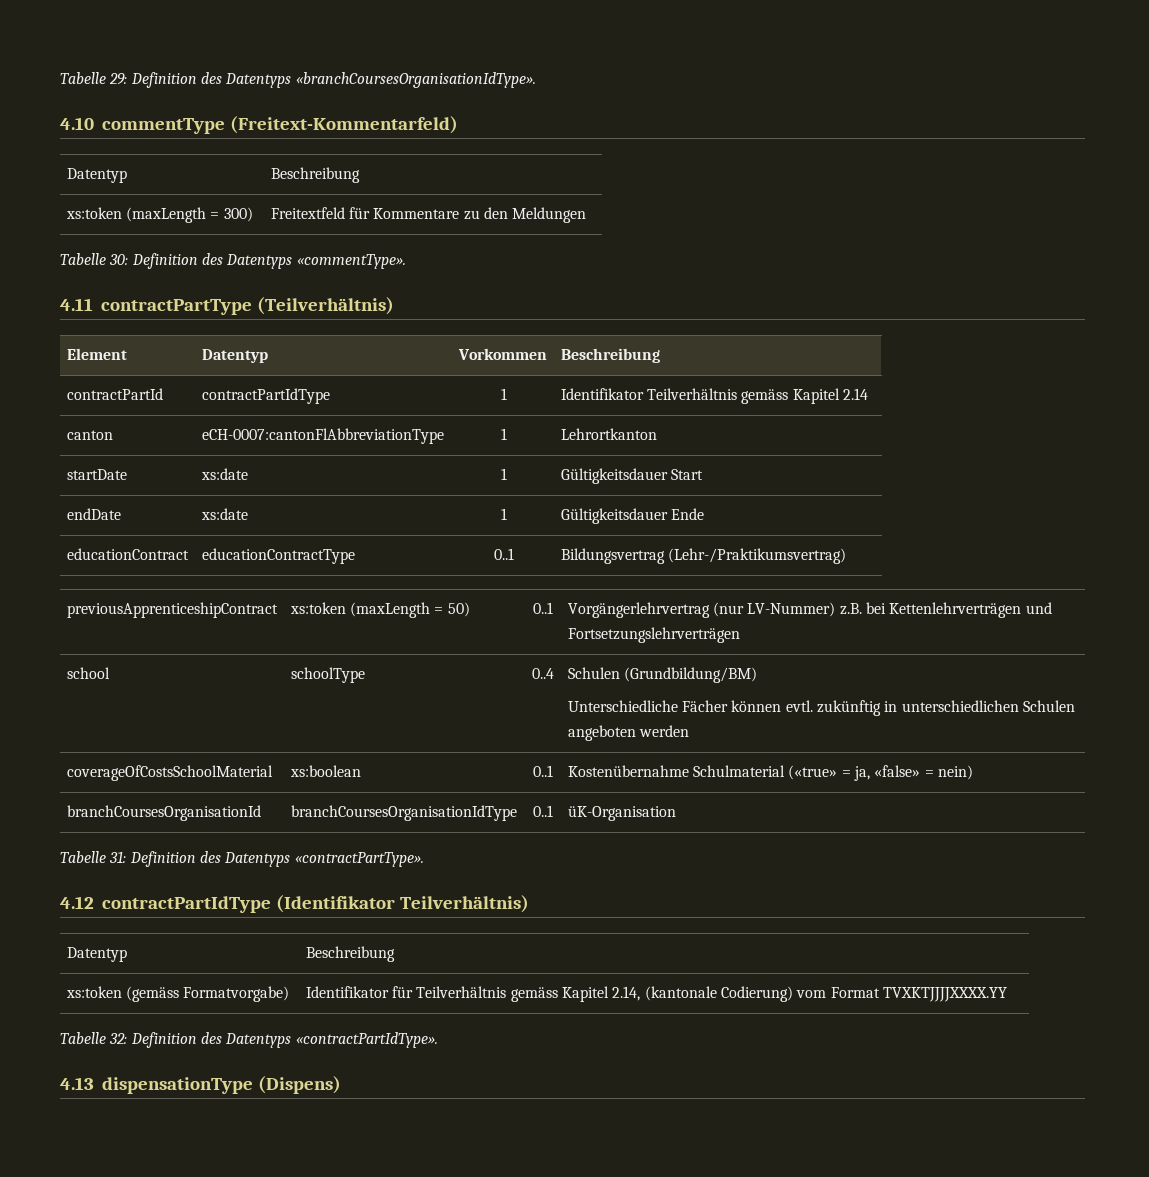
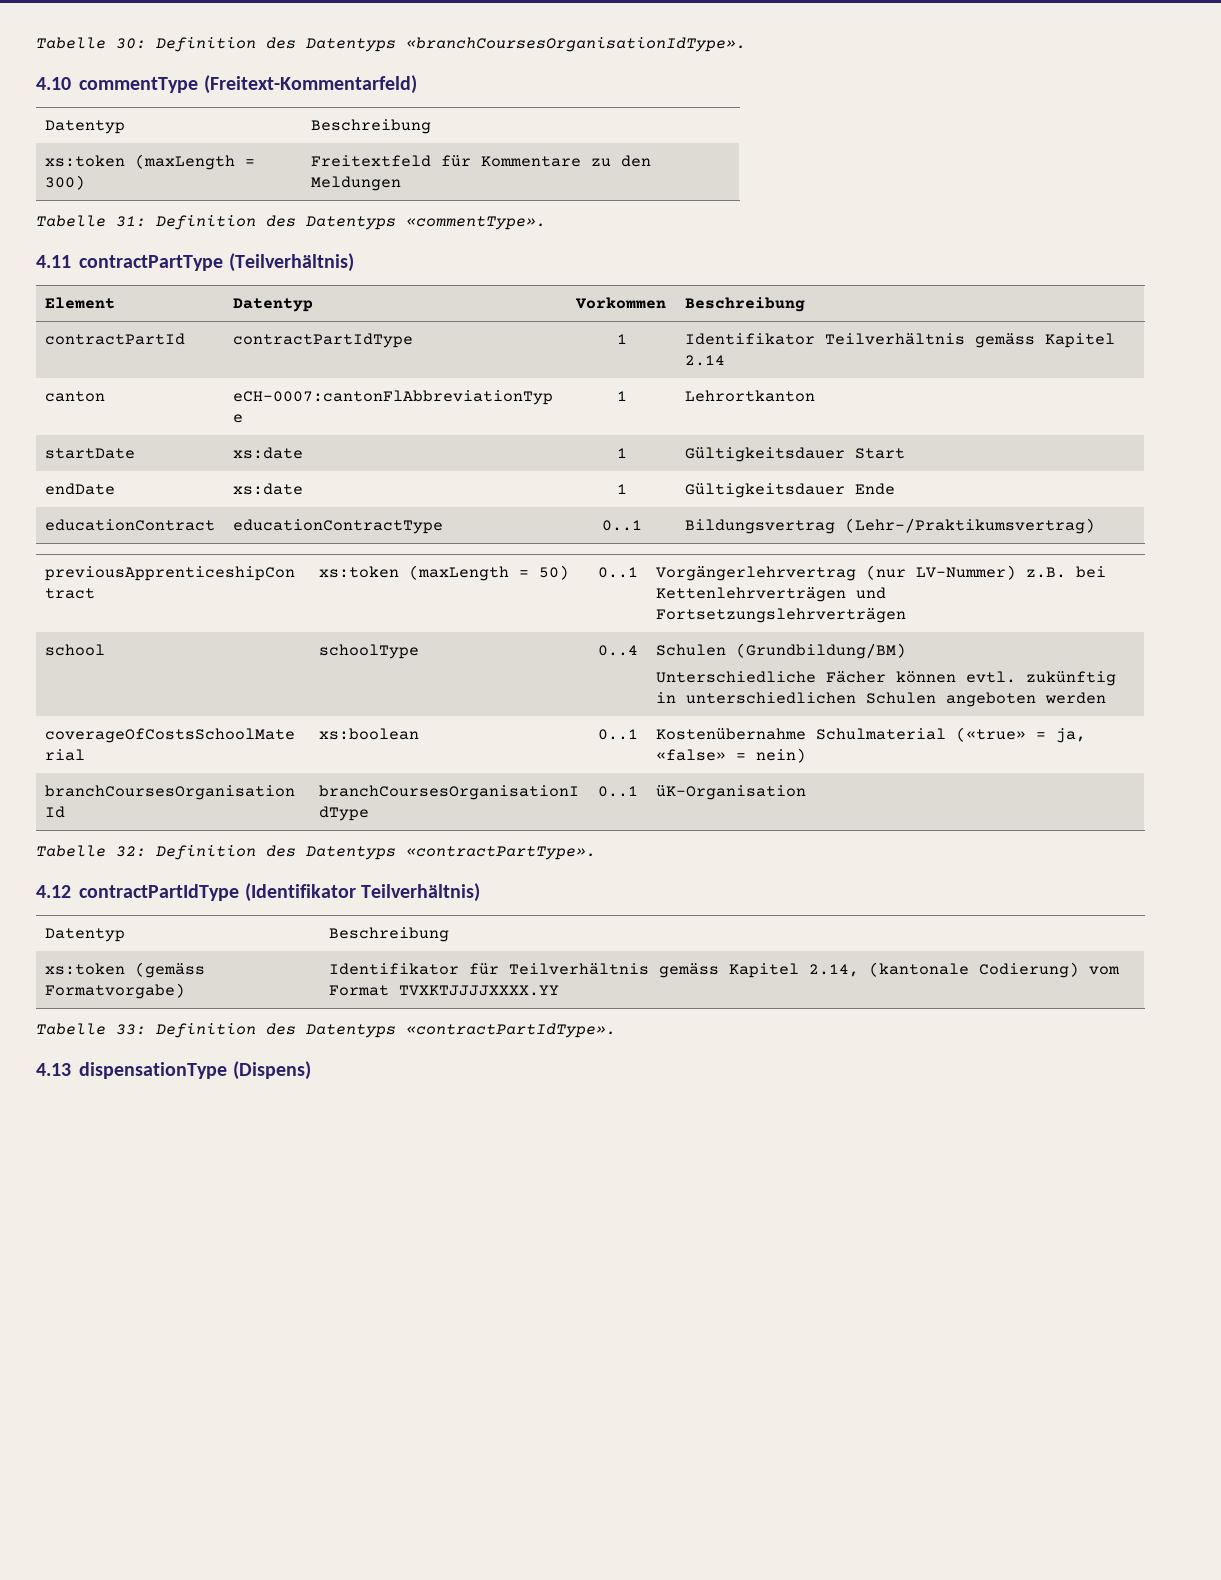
[60,72,128,85] Tabelle 29: -> [36,37,146,49] Tabelle 30:
[109,254,129,265] 30: -> [116,216,146,227] 31:
[109,851,127,863] 31: -> [116,846,146,857] 32:
[109,1033,128,1044] 32: -> [116,1024,146,1035] 33:

